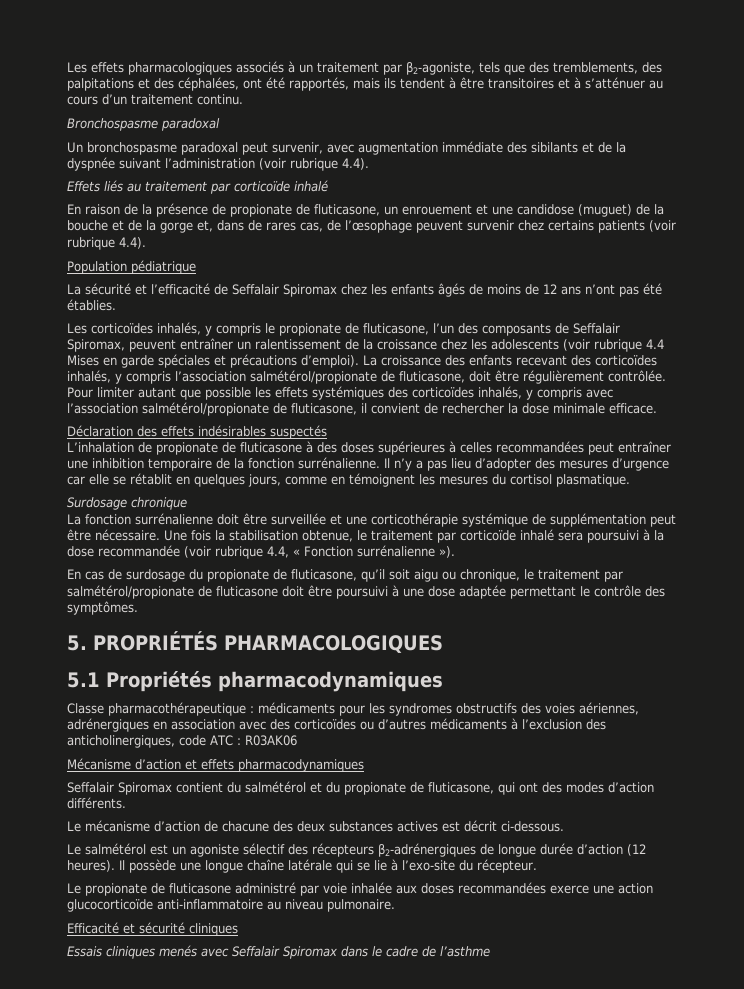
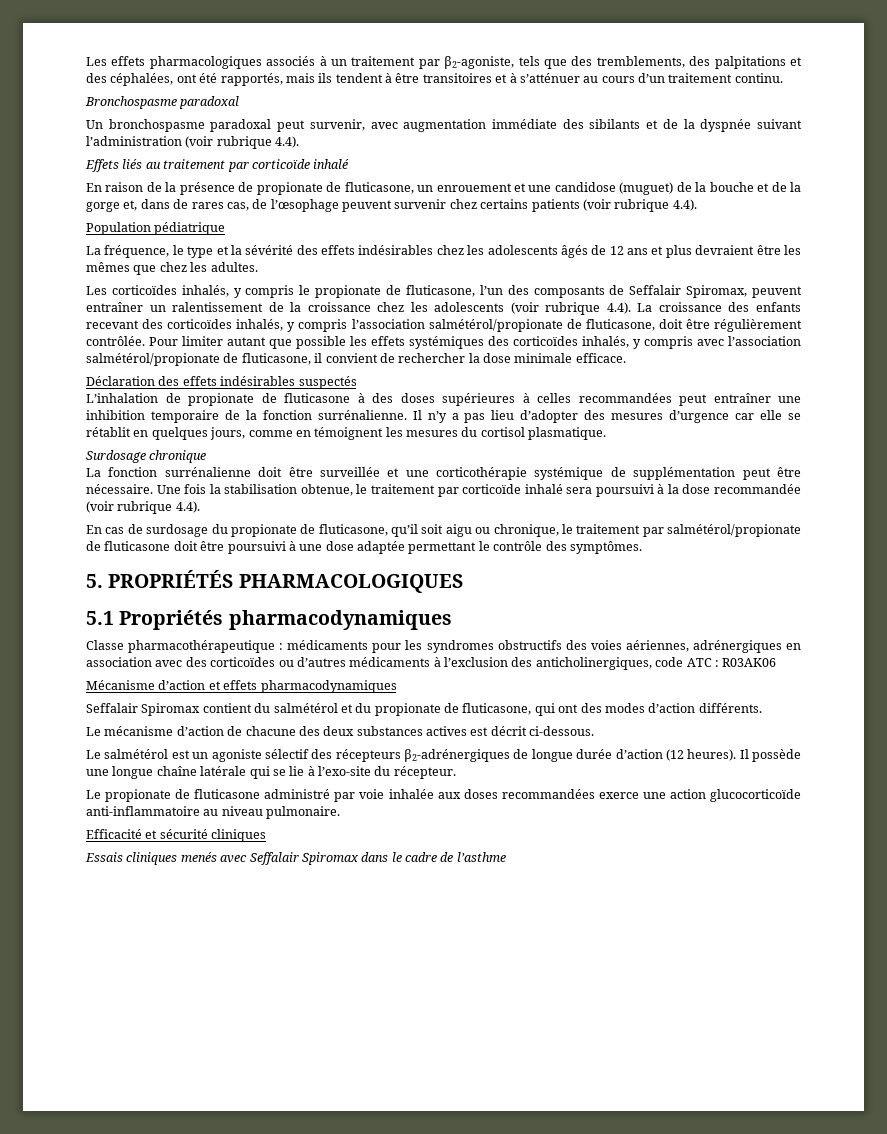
[85,283,434,297] sécurité et l’efficacité de Seffalair Spiromax chez les enfants -> [104,245,558,258] fréquence, le type et la sévérité des effets indésirables chez les adolescents
[487,283,662,297] [67,299,116,311] moins de 12 ans n’ont pas été établies. -> [609,245,802,258] [86,262,258,275] 12 ans et plus devraient être les mêmes que chez les adultes.
[646,339,664,349] [67,354,359,368] 4.4 Mises en garde spéciales et précautions d’emploi). -> [606,302,631,314] 4.4).
[267,545,455,558] 4.4, « Fonction surrénalienne »). -> [175,501,200,513] 4.4).

